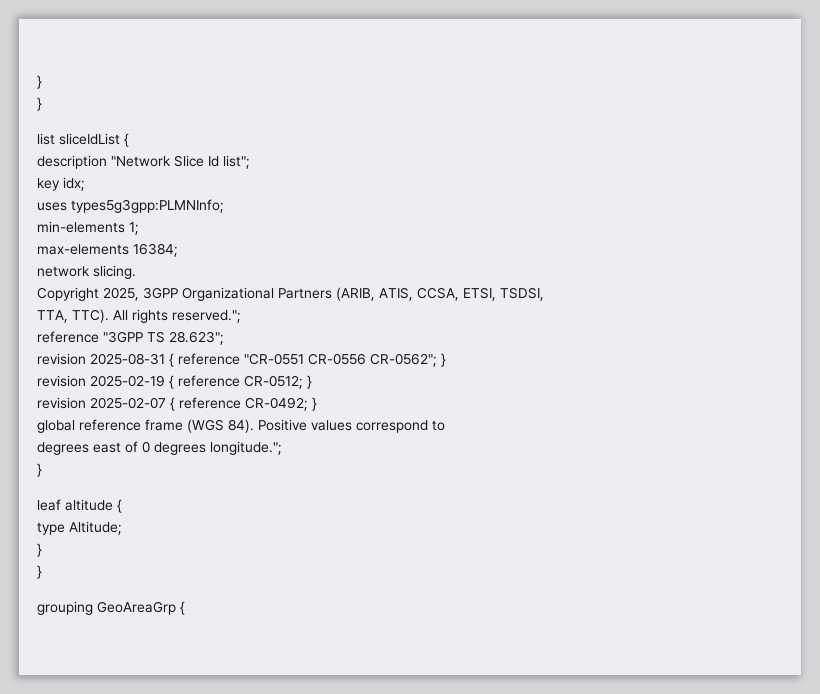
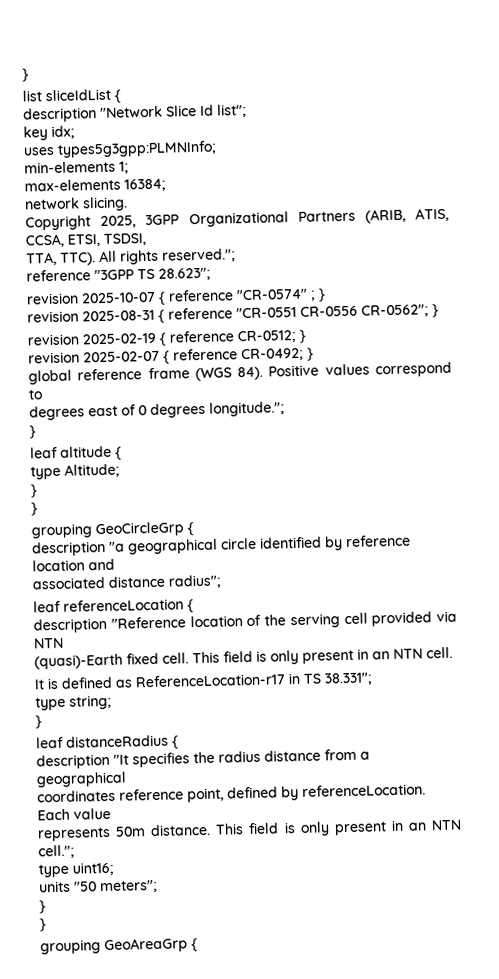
[37,75,42,89] [37,97,42,111] } // } -> [22,68,29,82] }
(224, 338) none -> [26,288,326,305] // revision 2025-10-07 { reference "CR-0574" ; }
(42, 572) none -> [31,521,194,539] [32,534,411,557] [32,558,115,572] [32,574,222,590] [33,598,194,613] [33,610,457,634] [34,637,64,649] [34,646,453,670] [34,672,373,690] [35,694,112,711] [35,715,42,729] [36,734,179,749] [36,748,370,770] [36,771,127,788] [37,783,426,803] [37,807,111,821] [37,819,463,842] [38,844,75,859] [38,861,114,878] [39,879,158,894] [39,900,46,914] [39,918,47,932] // grouping GeoCircleGrp { // description "a geographical circle identified by reference location and // associated distance radius"; // leaf referenceLocation { // description "Reference location of the serving cell provided via NTN // (quasi)-Earth fixed cell. This field is only present in an NTN cell. // It is defined as ReferenceLocation-r17 in TS 38.331"; // type string; // } // leaf distanceRadius { // description "It specifies the radius distance from a geographical // coordinates reference point, defined by referenceLocation. Each value // represents 50m distance. This field is only present in an NTN cell."; // type uint16; // units "50 meters"; // } // }

